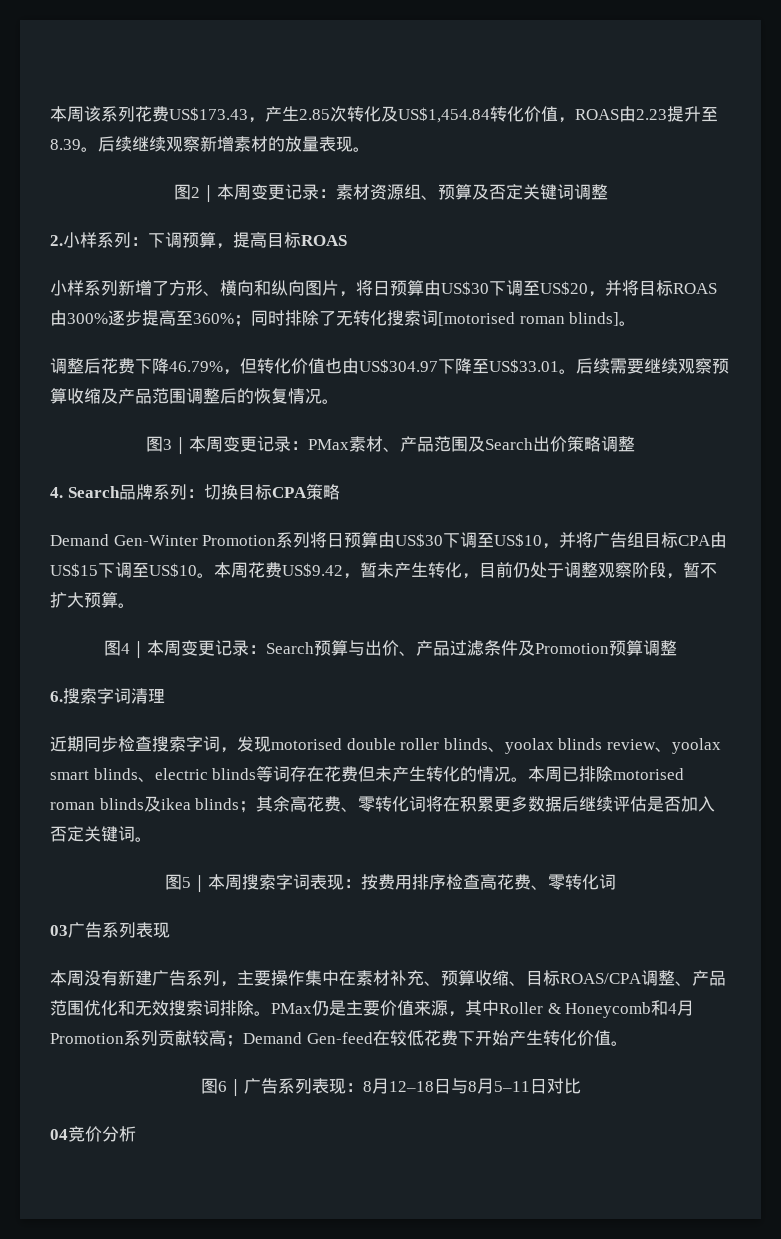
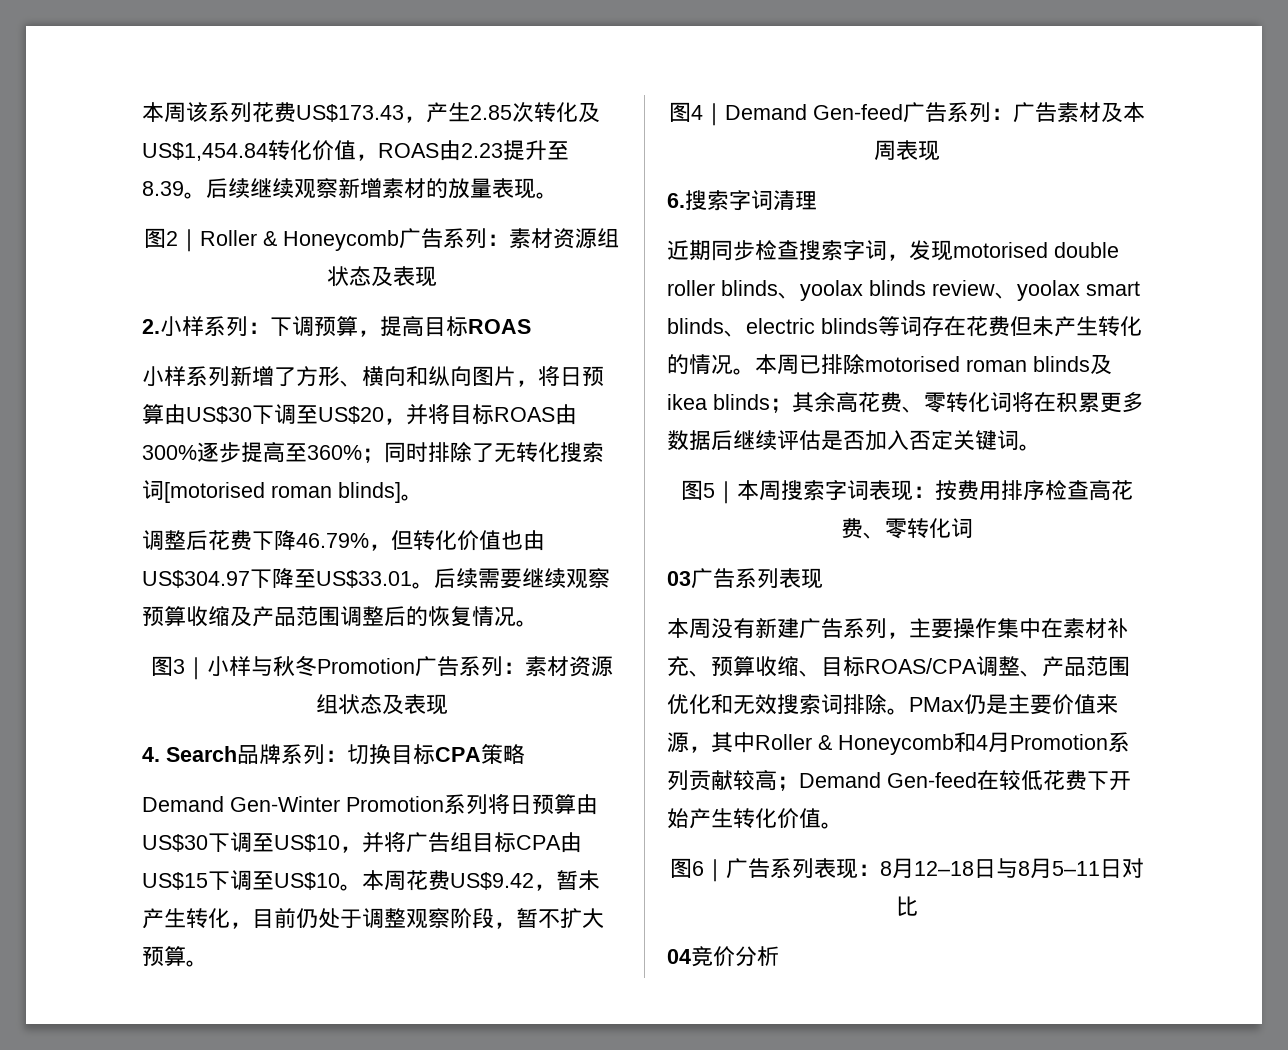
[216,184,608,200] 本周变更记录：素材资源组、预算及否定关键词调整 -> [200,228,619,251] [326,266,437,287] Roller & Honeycomb广告系列：素材资源组状态及表现
[189,436,635,452] 本周变更记录：PMax素材、产品范围及Search出价策略调整 -> [206,655,613,677] [315,694,448,715] 小样与秋冬Promotion广告系列：素材资源组状态及表现
[147,640,677,656] 本周变更记录：Search预算与出价、产品过滤条件及Promotion预算调整 -> [724,102,1145,123] [873,140,940,161] Demand Gen-feed广告系列：广告素材及本周表现

